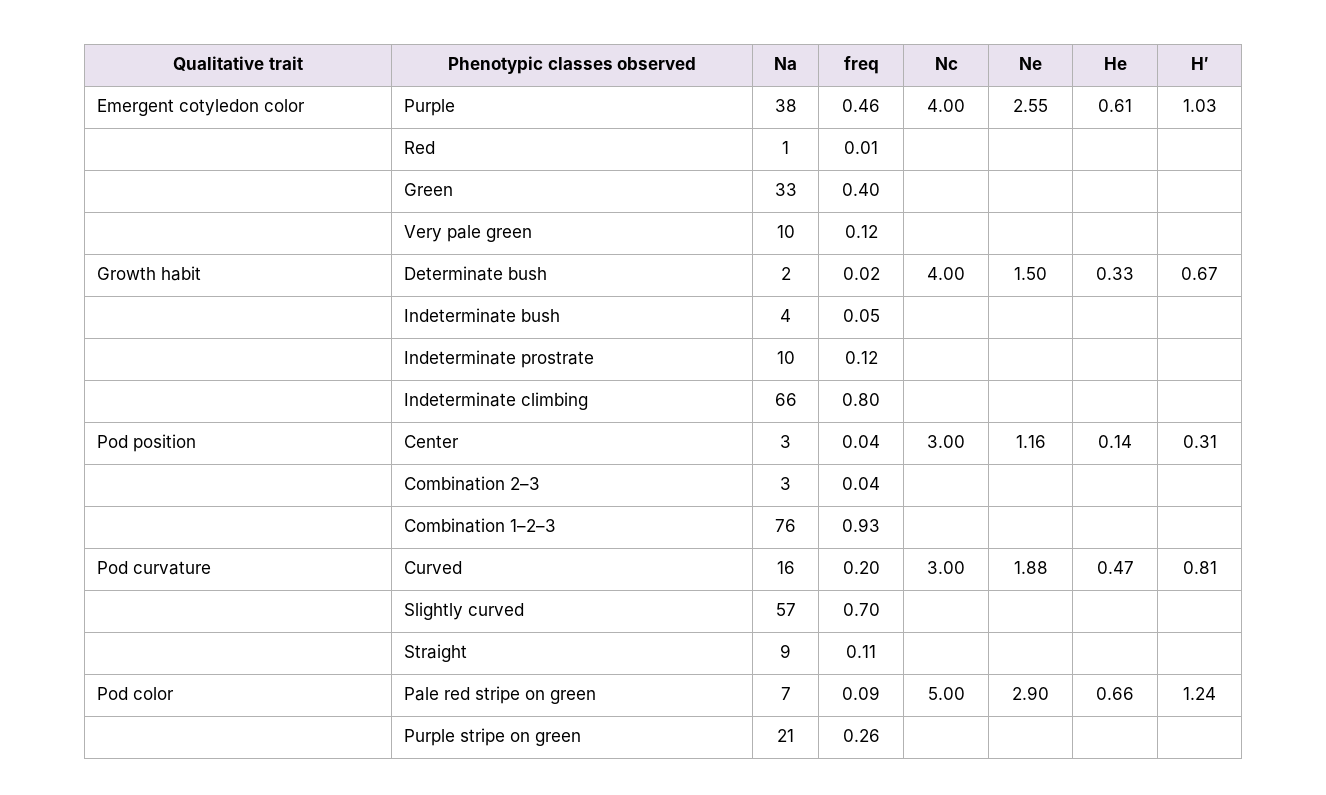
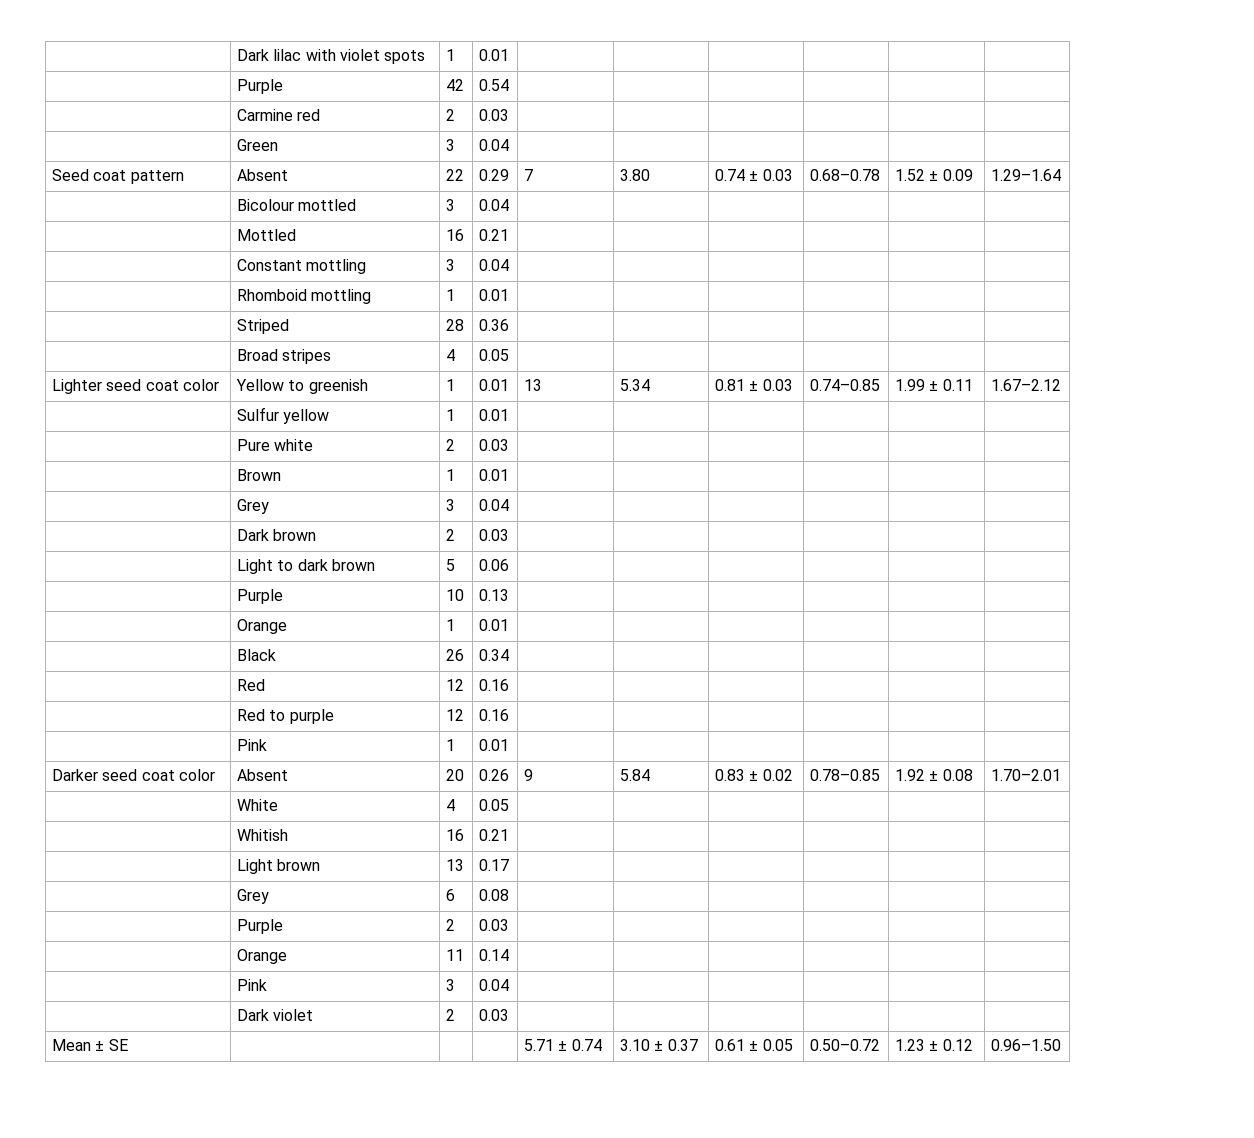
[173,56,303,71] [447,56,697,74] [774,57,797,70] [843,56,879,74] [934,57,958,70] [1019,57,1042,70] [1103,57,1127,70] [1190,57,1209,70] [97,99,306,116] [404,99,456,116] [774,99,797,112] [842,99,880,112] [927,99,965,112] [1013,99,1048,112] [1098,99,1132,112] [1182,99,1217,112] [404,141,436,154] [782,141,789,154] [844,141,878,154] [404,183,454,196] [774,183,797,196] [842,183,880,196] [404,225,533,242] [776,225,795,238] [844,225,878,238] [97,266,202,281] [404,266,548,281] [780,267,791,280] [842,267,880,280] [927,267,965,280] [1014,267,1047,280] [1096,267,1134,280] [1181,267,1218,280] [404,308,561,323] [780,309,791,322] [842,309,880,322] [404,350,595,368] [776,351,795,364] [844,351,878,364] [404,392,589,410] [774,393,797,406] [842,393,880,406] [97,434,197,452] [404,435,460,448] [780,435,791,448] [842,435,880,448] [927,435,965,448] [1015,435,1046,448] [1098,435,1132,448] [1182,435,1217,448] [404,476,541,491] [780,477,791,490] [842,477,880,490] [404,518,557,533] [775,519,796,532] [842,518,880,532] [97,561,212,575] [404,561,463,574] [776,561,795,574] [842,561,880,574] [927,561,965,574] [1013,561,1048,574] [1096,561,1134,574] [1182,561,1217,574] [404,602,525,620] [775,603,796,616] [842,603,880,616] [404,644,468,662] [780,644,791,658] [846,645,876,658] [97,687,175,700] [404,686,597,704] [780,687,791,700] [842,686,880,700] [927,687,965,700] [1012,686,1049,700] [1096,687,1134,700] [1183,687,1216,700] [404,728,582,746] [777,729,794,742] [842,729,880,742] Qualitative trait | Phenotypic classes observed | Na | freq | Nc | Ne | He | H′ // Emergent cotyledon color | Purple | 38 | 0.46 | 4.00 | 2.55 | 0.61 | 1.03 // | Red | 1 | 0.01 | | | | // | Green | 33 | 0.40 | | | | // | Very pale green | 10 | 0.12 | | | | // Growth habit | Determinate bush | 2 | 0.02 | 4.00 | 1.50 | 0.33 | 0.67 // | Indeterminate bush | 4 | 0.05 | | | | // | Indeterminate prostrate | 10 | 0.12 | | | | // | Indeterminate climbing | 66 | 0.80 | | | | // Pod position | Center | 3 | 0.04 | 3.00 | 1.16 | 0.14 | 0.31 // | Combination 2–3 | 3 | 0.04 | | | | // | Combination 1–2–3 | 76 | 0.93 | | | | // Pod curvature | Curved | 16 | 0.20 | 3.00 | 1.88 | 0.47 | 0.81 // | Slightly curved | 57 | 0.70 | | | | // | Straight | 9 | 0.11 | | | | // Pod color | Pale red stripe on green | 7 | 0.09 | 5.00 | 2.90 | 0.66 | 1.24 // | Purple stripe on green | 21 | 0.26 | | | | -> [237,49,426,64] [446,49,456,61] [479,49,510,61] [237,79,284,94] [446,79,465,91] [479,79,510,91] [237,109,321,121] [446,109,456,121] [479,109,510,121] [237,139,279,151] [446,139,456,151] [479,139,510,151] [52,169,184,184] [237,169,289,181] [446,169,465,181] [479,169,510,181] [524,169,534,181] [620,169,651,181] [715,169,793,181] [810,169,881,181] [895,169,973,181] [991,169,1062,181] [237,199,357,211] [446,199,456,211] [479,199,510,211] [237,229,297,241] [446,229,465,241] [479,229,510,241] [237,259,367,274] [446,259,456,271] [479,259,510,271] [237,289,372,304] [446,289,456,301] [479,289,510,301] [237,319,290,334] [446,319,465,331] [479,319,510,331] [237,349,332,364] [446,349,456,361] [479,349,510,361] [52,379,220,394] [236,379,368,394] [446,379,456,391] [479,379,510,391] [524,379,543,391] [620,379,651,391] [715,379,793,391] [810,379,881,391] [895,379,973,391] [991,379,1062,391] [237,407,330,424] [446,409,456,421] [479,409,510,421] [237,439,314,451] [446,439,456,451] [479,439,510,451] [237,469,282,481] [446,469,456,481] [479,469,510,481] [237,499,270,514] [446,499,456,511] [479,499,510,511] [237,529,317,541] [446,529,456,541] [479,529,510,541] [237,559,376,574] [446,559,456,571] [479,559,510,571] [237,589,284,604] [446,589,465,601] [479,589,510,601] [237,619,288,634] [446,619,456,631] [479,619,510,631] [237,649,277,661] [446,649,465,661] [479,649,510,661] [237,679,266,691] [446,679,465,691] [479,679,510,691] [237,709,334,724] [446,709,465,721] [479,709,510,721] [237,739,268,751] [446,739,456,751] [479,739,510,751] [52,769,216,781] [237,769,289,781] [446,769,465,781] [479,769,510,781] [524,769,534,781] [620,769,651,781] [715,769,793,781] [810,769,881,781] [895,769,973,781] [991,769,1062,781] [237,799,279,811] [446,799,456,811] [479,799,510,811] [237,829,289,841] [446,829,465,841] [479,829,510,841] [237,859,321,874] [446,859,465,871] [479,859,510,871] [237,889,270,904] [446,889,456,901] [479,889,510,901] [237,919,284,934] [446,919,456,931] [479,919,510,931] [237,949,288,964] [446,949,465,961] [479,949,510,961] [237,979,268,991] [446,979,456,991] [479,979,510,991] [237,1009,314,1021] [446,1009,456,1021] [479,1009,510,1021] [52,1039,128,1051] [524,1039,602,1051] [620,1039,698,1051] [715,1039,793,1051] [810,1039,881,1051] [895,1039,973,1051] [991,1039,1062,1051] | Dark lilac with violet spots | 1 | 0.01 | | | | | | // | Purple | 42 | 0.54 | | | | | | // | Carmine red | 2 | 0.03 | | | | | | // | Green | 3 | 0.04 | | | | | | // Seed coat pattern | Absent | 22 | 0.29 | 7 | 3.80 | 0.74 ± 0.03 | 0.68–0.78 | 1.52 ± 0.09 | 1.29–1.64 // | Bicolour mottled | 3 | 0.04 | | | | | | // | Mottled | 16 | 0.21 | | | | | | // | Constant mottling | 3 | 0.04 | | | | | | // | Rhomboid mottling | 1 | 0.01 | | | | | | // | Striped | 28 | 0.36 | | | | | | // | Broad stripes | 4 | 0.05 | | | | | | // Lighter seed coat color | Yellow to greenish | 1 | 0.01 | 13 | 5.34 | 0.81 ± 0.03 | 0.74–0.85 | 1.99 ± 0.11 | 1.67–2.12 // | Sulfur yellow | 1 | 0.01 | | | | | | // | Pure white | 2 | 0.03 | | | | | | // | Brown | 1 | 0.01 | | | | | | // | Grey | 3 | 0.04 | | | | | | // | Dark brown | 2 | 0.03 | | | | | | // | Light to dark brown | 5 | 0.06 | | | | | | // | Purple | 10 | 0.13 | | | | | | // | Orange | 1 | 0.01 | | | | | | // | Black | 26 | 0.34 | | | | | | // | Red | 12 | 0.16 | | | | | | // | Red to purple | 12 | 0.16 | | | | | | // | Pink | 1 | 0.01 | | | | | | // Darker seed coat color | Absent | 20 | 0.26 | 9 | 5.84 | 0.83 ± 0.02 | 0.78–0.85 | 1.92 ± 0.08 | 1.70–2.01 // | White | 4 | 0.05 | | | | | | // | Whitish | 16 | 0.21 | | | | | | // | Light brown | 13 | 0.17 | | | | | | // | Grey | 6 | 0.08 | | | | | | // | Purple | 2 | 0.03 | | | | | | // | Orange | 11 | 0.14 | | | | | | // | Pink | 3 | 0.04 | | | | | | // | Dark violet | 2 | 0.03 | | | | | | // Mean ± SE | | | | 5.71 ± 0.74 | 3.10 ± 0.37 | 0.61 ± 0.05 | 0.50–0.72 | 1.23 ± 0.12 | 0.96–1.50

